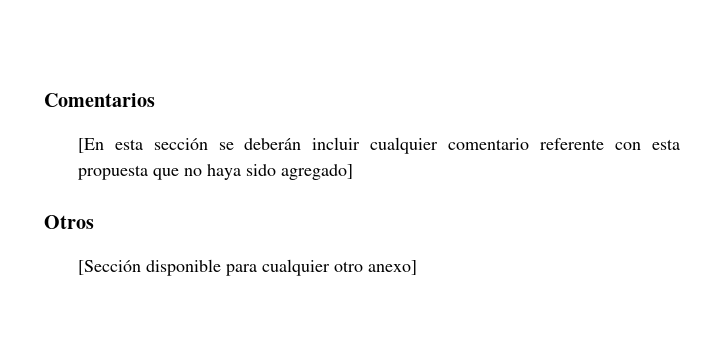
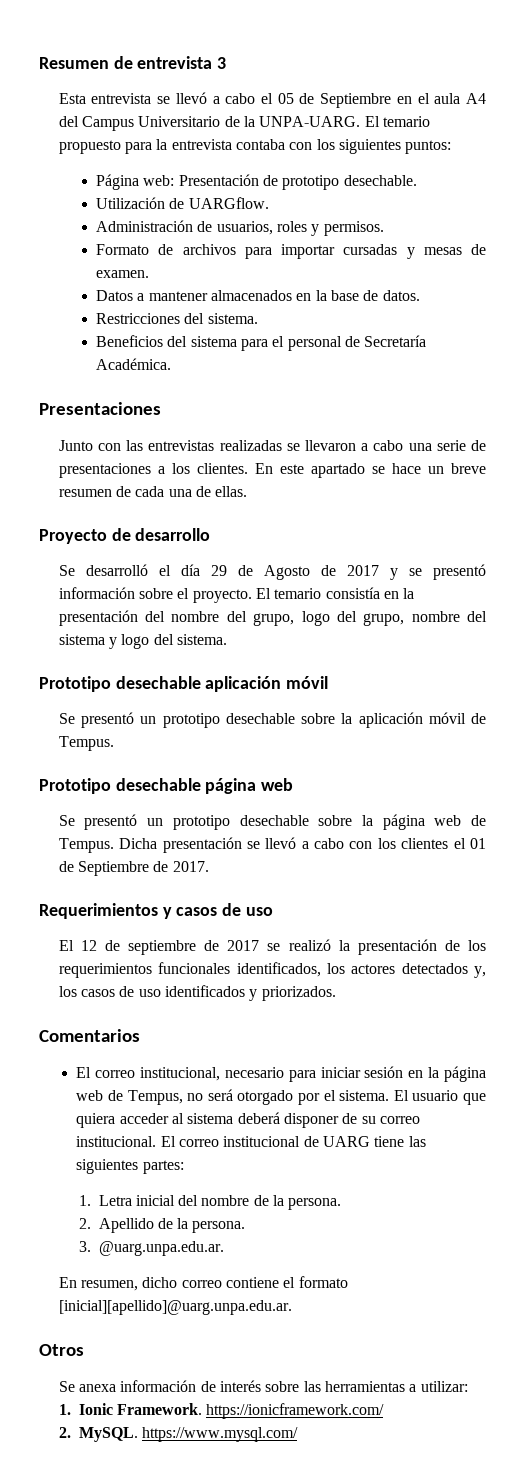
[44,93,155,107] [77,137,680,154] [77,164,353,180] [44,215,94,229] [77,259,417,276] Comentarios // [En esta sección se deberán incluir cualquier comentario referente con esta propuesta que no haya sido agregado] // Otros // [Sección disponible para cualquier otro anexo] -> [39,56,227,69] [58,92,487,108] [58,116,431,131] [58,139,452,154] [96,174,417,190] [96,197,269,209] [96,220,384,236] [96,244,487,259] [96,270,150,278] [96,290,420,301] [96,313,258,324] [96,335,427,351] [96,358,172,370] [39,402,161,415] [58,440,486,451] [58,463,486,478] [58,486,248,497] [39,528,211,544] [58,564,487,580] [58,587,415,603] [58,610,487,626] [58,634,228,649] [39,676,329,692] [58,712,486,728] [58,736,114,751] [39,778,294,794] [58,814,487,830] [58,837,486,853] [58,861,209,876] [39,903,273,919] [58,939,486,955] [58,962,486,978] [58,985,336,1001] [39,1029,140,1042] [76,1066,487,1082] [76,1089,487,1105] [76,1112,420,1128] [76,1136,426,1147] [76,1159,184,1174] [78,1195,342,1210] [78,1218,246,1233] [78,1241,224,1256] [58,1276,348,1291] [58,1300,292,1315] [39,1344,84,1356] [58,1380,468,1392] [58,1403,385,1419] [58,1427,299,1442] Resumen de entrevista 3 // Esta entrevista se llevó a cabo el 05 de Septiembre en el aula A4 del Campus Universitario de la UNPA-UARG. El temario propuesto para la entrevista contaba con los siguientes puntos: // Página web: Presentación de prototipo desechable. // Utilización de UARGflow. // Administración de usuarios, roles y permisos. // Formato de archivos para importar cursadas y mesas de examen. // Datos a mantener almacenados en la base de datos. // Restricciones del sistema. // Beneficios del sistema para el personal de Secretaría Académica. // Presentaciones // Junto con las entrevistas realizadas se llevaron a cabo una serie de presentaciones a los clientes. En este apartado se hace un breve resumen de cada una de ellas. // Proyecto de desarrollo // Se desarrolló el día 29 de Agosto de 2017 y se presentó información sobre el proyecto. El temario consistía en la presentación del nombre del grupo, logo del grupo, nombre del sistema y logo del sistema. // Prototipo desechable aplicación móvil // Se presentó un prototipo desechable sobre la aplicación móvil de Tempus. // Prototipo desechable página web // Se presentó un prototipo desechable sobre la página web de Tempus. Dicha presentación se llevó a cabo con los clientes el 01 de Septiembre de 2017. // Requerimientos y casos de uso // El 12 de septiembre de 2017 se realizó la presentación de los requerimientos funcionales identificados, los actores detectados y, los casos de uso identificados y priorizados. // Comentarios // El correo institucional, necesario para iniciar sesión en la página web de Tempus, no será otorgado por el sistema. El usuario que quiera acceder al sistema deberá disponer de su correo institucional. El correo institucional de UARG tiene las siguientes partes: // 1. Letra inicial del nombre de la persona. // 2. Apellido de la persona. // 3. @uarg.unpa.edu.ar. // En resumen, dicho correo contiene el formato [inicial][apellido]@uarg.unpa.edu.ar. // Otros // Se anexa información de interés sobre las herramientas a utilizar: // 1. Ionic Framework. https://ionicframework.com/ // 2. MySQL. https://www.mysql.com/

